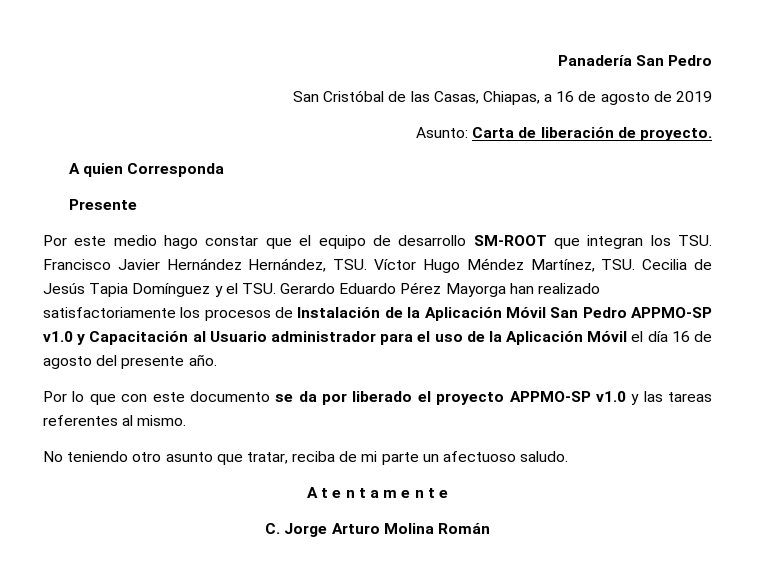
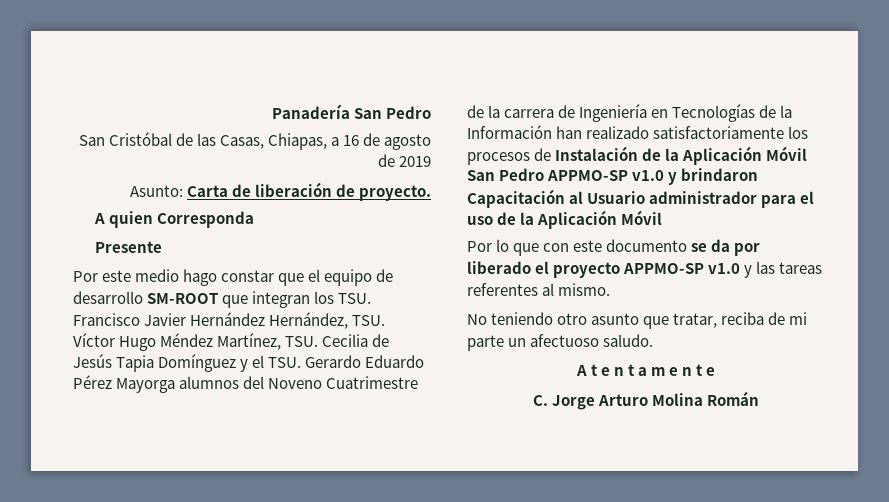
(506, 290) none -> [179,376,419,389] [467,104,793,122] [467,125,552,139] alumnos del Noveno Cuatrimestre de la carrera de Ingeniería en Tecnologías de la Información
(86, 339) none -> [681,168,759,181] brindaron
[631,331,712,342] [43,354,217,369] el día 16 de agosto del presente año. -> (663, 217) none

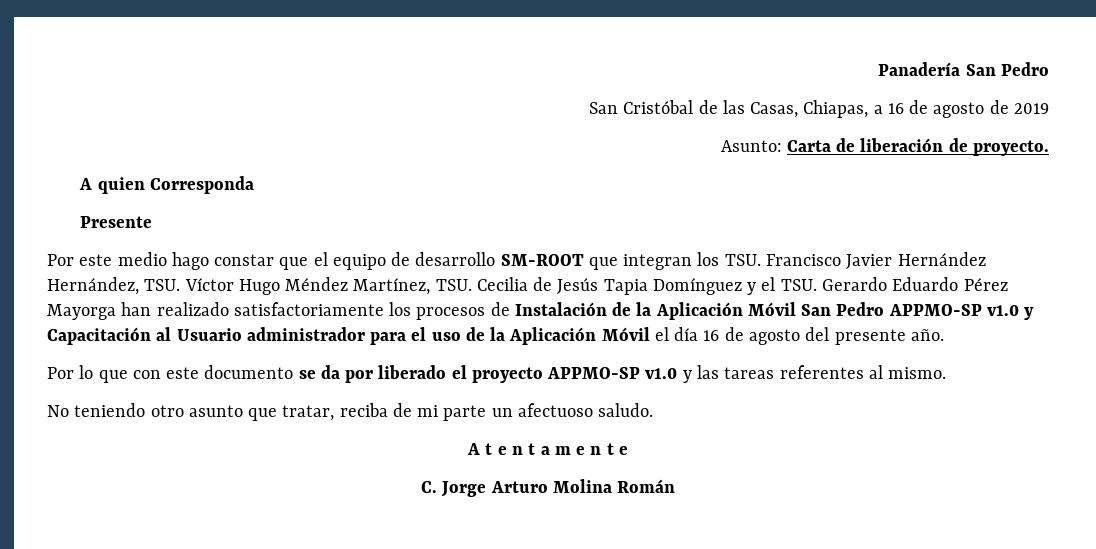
[179,376,419,389] [467,104,793,122] [467,125,552,139] alumnos del Noveno Cuatrimestre de la carrera de Ingeniería en Tecnologías de la Información -> (116, 312) none
[681,168,759,181] brindaron -> (1035, 313) none
(663, 217) none -> [654,327,944,345] el día 16 de agosto del presente año.

